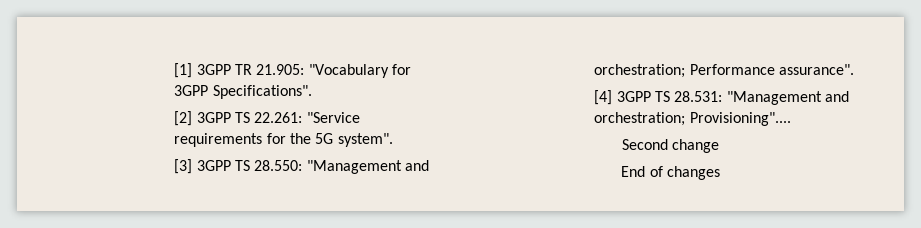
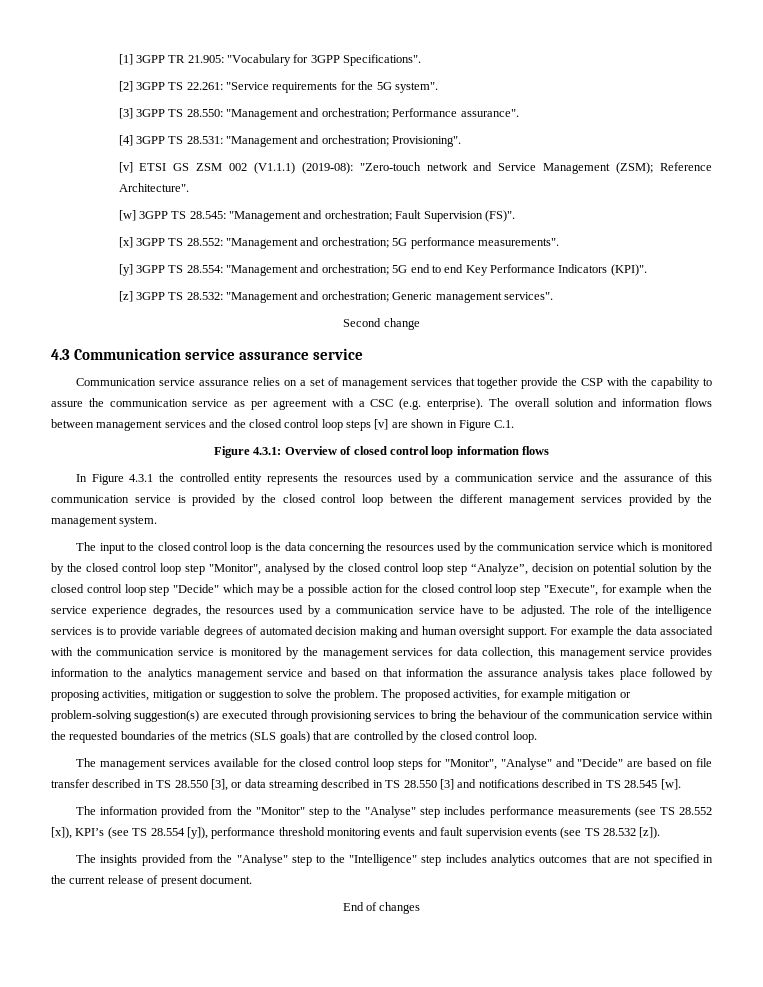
[689,112,791,126] [621,139,720,153] Provisioning".... // Second change -> [392,136,462,147] [118,162,712,174] [118,183,189,192] [118,210,515,222] [118,237,559,249] [118,264,647,276] [118,291,553,303] [343,318,420,330] [51,348,364,360] [76,377,712,389] [51,398,712,410] [51,419,515,431] [214,446,549,458] [76,473,713,485] [51,494,712,506] [51,516,158,527] [76,542,713,554] [51,563,712,575] [51,584,713,596] [51,605,713,617] [51,626,713,638] [51,647,712,659] [51,668,713,680] [51,689,631,701] [51,710,713,722] [51,731,537,743] [76,758,712,770] [51,779,681,791] [76,806,712,818] [51,827,661,839] [76,854,713,866] [51,875,252,887] Provisioning". // [v] ETSI GS ZSM 002 (V1.1.1) (2019-08): "Zero-touch network and Service Management (ZSM); Reference Architecture". // [w] 3GPP TS 28.545: "Management and orchestration; Fault Supervision (FS)". // [x] 3GPP TS 28.552: "Management and orchestration; 5G performance measurements". // [y] 3GPP TS 28.554: "Management and orchestration; 5G end to end Key Performance Indicators (KPI)". // [z] 3GPP TS 28.532: "Management and orchestration; Generic management services". // Second change // 4.3 Communication service assurance service // Communication service assurance relies on a set of management services that together provide the CSP with the capability to assure the communication service as per agreement with a CSC (e.g. enterprise). The overall solution and information flows between management services and the closed control loop steps [v] are shown in Figure C.1. // Figure 4.3.1: Overview of closed control loop information flows // In Figure 4.3.1 the controlled entity represents the resources used by a communication service and the assurance of this communication service is provided by the closed control loop between the different management services provided by the management system. // The input to the closed control loop is the data concerning the resources used by the communication service which is monitored by the closed control loop step "Monitor", analysed by the closed control loop step “Analyze”, decision on potential solution by the closed control loop step "Decide" which may be a possible action for the closed control loop step "Execute", for example when the service experience degrades, the resources used by a communication service have to be adjusted. The role of the intelligence services is to provide variable degrees of automated decision making and human oversight support. For example the data associated with the communication service is monitored by the management services for data collection, this management service provides information to the analytics management service and based on that information the assurance analysis takes place followed by proposing activities, mitigation or suggestion to solve the problem. The proposed activities, for example mitigation or problem-solving suggestion(s) are executed through provisioning services to bring the behaviour of the communication service within the requested boundaries of the metrics (SLS goals) that are controlled by the closed control loop. // The management services available for the closed control loop steps for "Monitor", "Analyse" and "Decide" are based on file transfer described in TS 28.550 [3], or data streaming described in TS 28.550 [3] and notifications described in TS 28.545 [w]. // The information provided from the "Monitor" step to the "Analyse" step includes performance measurements (see TS 28.552 [x]), KPI’s (see TS 28.554 [y]), performance threshold monitoring events and fault supervision events (see TS 28.532 [z]). // The insights provided from the "Analyse" step to the "Intelligence" step includes analytics outcomes that are not specified in the current release of present document.

